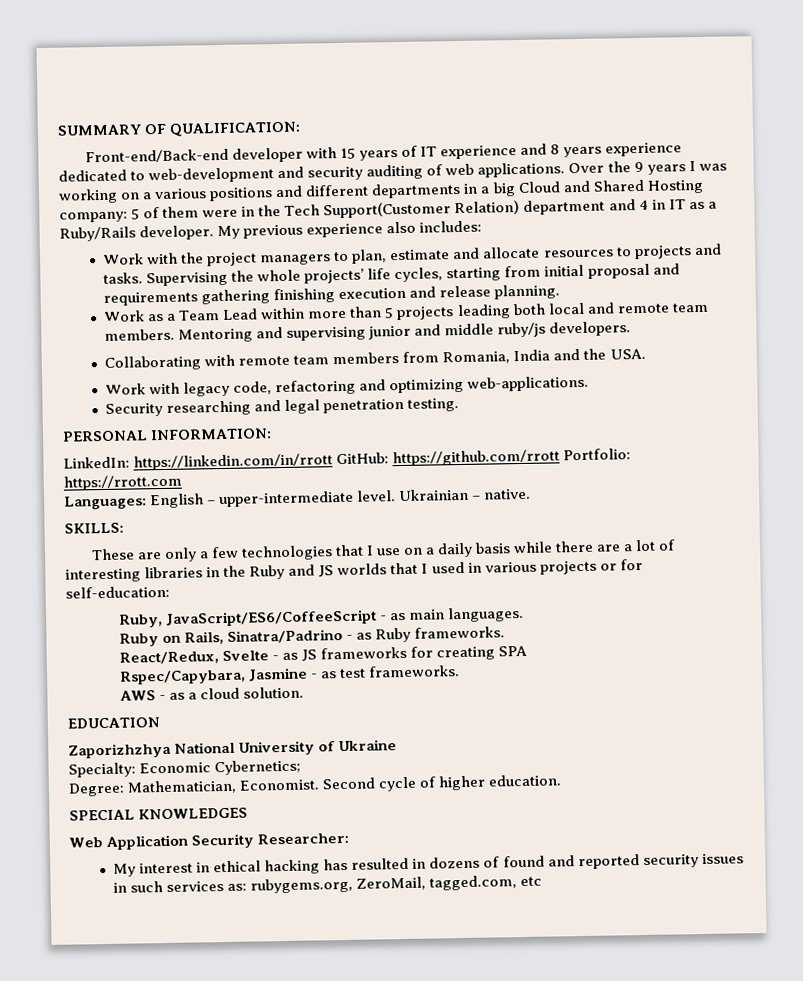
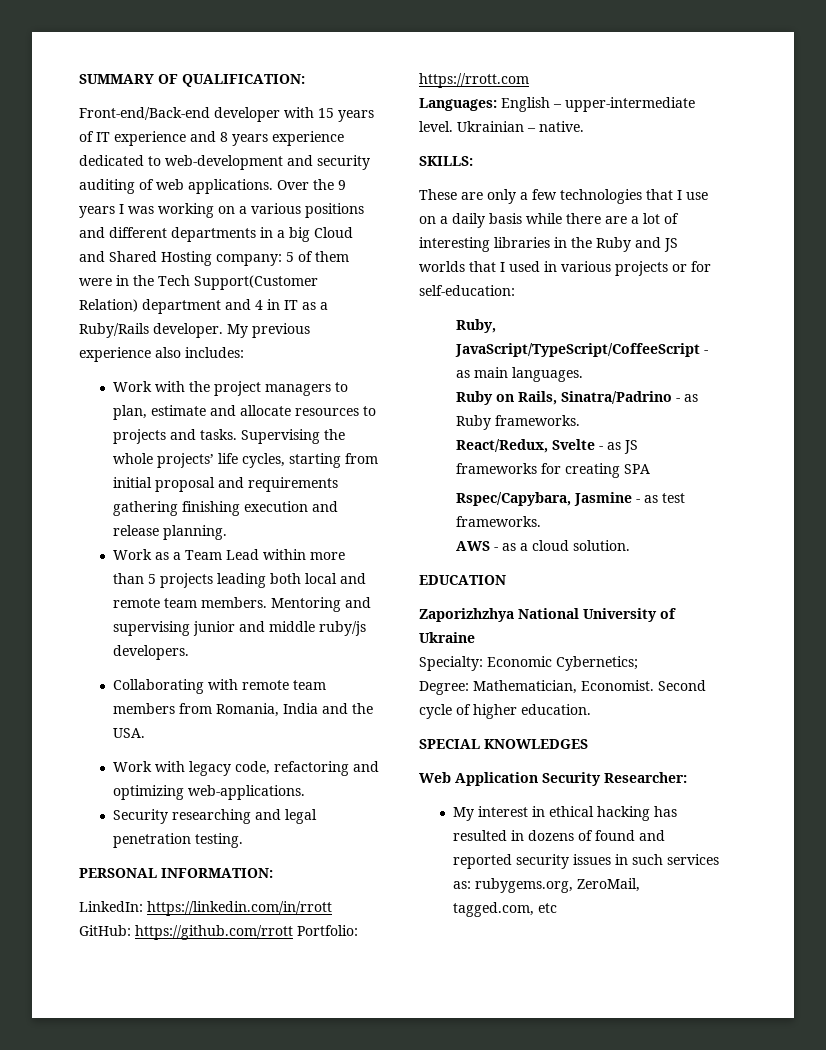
[166,609,378,627] JavaScript/ES6/CoffeeScript -> [455,343,701,357] JavaScript/TypeScript/CoffeeScript

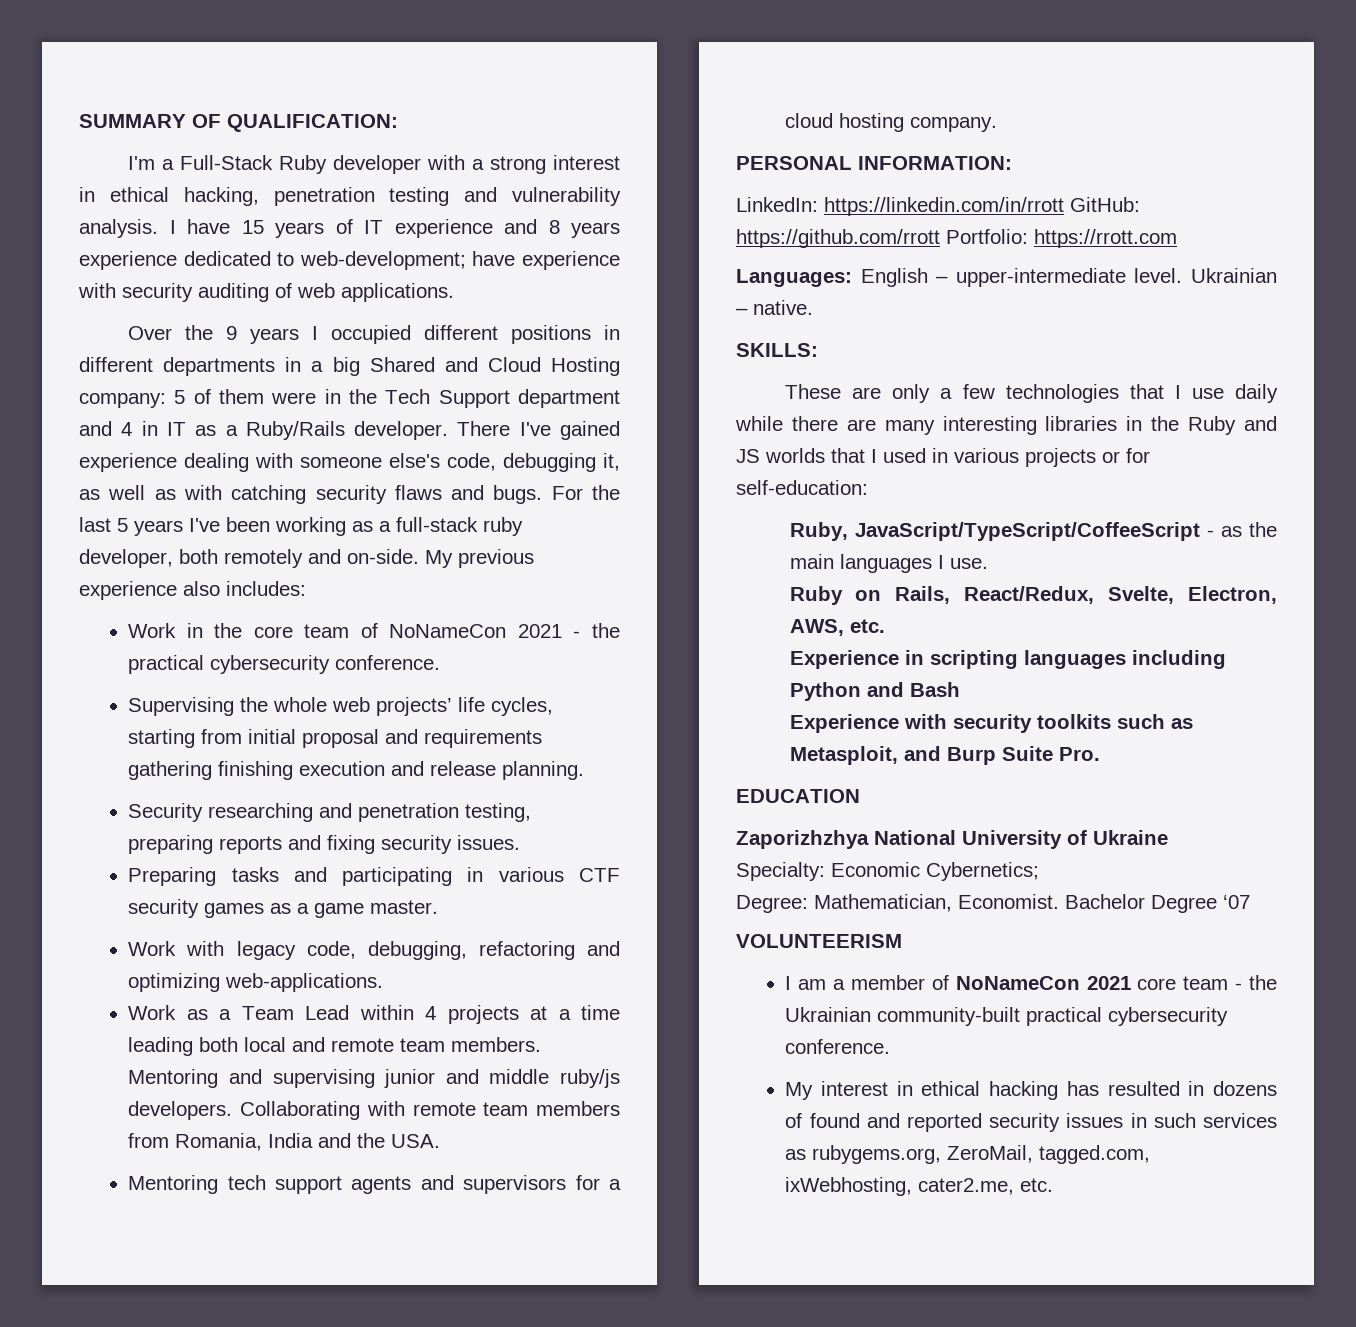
[79,107,314,122] Front-end/Back-end developer with -> [128,155,620,174] [79,187,621,206] [79,219,230,238] I'm a Full-Stack Ruby developer with a strong interest in ethical hacking, penetration testing and vulnerability analysis. I have
[165,155,313,170] web-development and -> [299,251,620,270] [78,283,116,298] web-development; have experience with
(273, 186) none -> (454, 292) //
[128,203,364,218] [79,227,105,238] was working on a various positions and -> [331,325,620,344] occupied different positions in
[314,227,353,238] [79,251,157,262] Cloud and Shared -> [369,357,541,372] Shared and Cloud
[194,275,318,290] [79,299,138,312] Support(Customer Relation) -> [438,390,510,408] Support
(223, 330) none -> [457,421,620,440] [79,453,620,472] [79,485,620,504] [79,517,523,536] [79,549,419,568] There I've gained experience dealing with someone else's code, debugging it, as well as with catching security flaws and bugs. For the last 5 years I've been working as a full-stack ruby developer, both remotely and on-side.
[154,381,348,396] [112,405,376,420] [112,429,237,444] with the project managers to plan, estimate and allocate resources to projects and tasks. -> [186,623,621,638] [128,655,441,674] in the core team of NoNameCon 2021 - the practical cybersecurity conference. //
(153, 458) none -> [332,697,371,712] web
(227, 532) none -> [128,803,532,822] [128,835,521,854] [128,867,620,886] [128,899,439,918] [128,941,620,960] [128,973,384,992] // Security researching and penetration testing, preparing reports and fixing security issues. // Preparing tasks and participating in various CTF security games as a game master. // Work with legacy code, debugging, refactoring and optimizing web-applications.
[309,552,345,560] [112,573,213,588] more than 5 projects -> [425,1005,620,1024] 4 projects at a time
(189, 652) // -> (233, 1110) none
[112,761,379,776] [112,785,305,800] [112,809,317,824] [112,833,243,848] Work with legacy code, refactoring and optimizing web-applications. // Security researching and legal penetration testing. -> [128,1175,622,1194] [785,113,998,132] Mentoring tech support agents and supervisors for a cloud hosting company.
[419,213,679,228] on a daily basis while there are a lot of -> [1235,384,1278,403] [735,416,935,435] daily while there are many
[474,367,584,382] [456,391,699,405] [456,415,581,430] [456,439,639,454] [456,463,651,478] [456,492,686,506] [456,516,542,527] [456,540,631,551] main languages. // Ruby on Rails, Sinatra/Padrino - as Ruby frameworks. // React/Redux, Svelte - as JS frameworks for creating SPA // Rspec/Capybara, Jasmine - as test frameworks. // AWS - as a cloud solution. -> [1249,522,1277,537] [789,554,988,573] [789,586,1277,605] [789,619,885,636] [789,650,1226,669] [789,682,960,701] [789,714,1193,733] [789,746,1100,765] the main languages I use. // Ruby on Rails, React/Redux, Svelte, Electron, AWS, etc. // Experience in scripting languages including Python and Bash // Experience with security toolkits such as Metasploit, and Burp Suite Pro.
[658,680,706,691] [419,704,591,719] [419,739,588,749] [419,772,687,786] Second cycle of higher education. // SPECIAL KNOWLEDGES // Web Application Security Researcher: -> [1065,894,1250,913] [736,934,902,948] [785,975,1277,990] [785,1007,1229,1026] [785,1039,891,1054] Bachelor Degree ‘07 // VOLUNTEERISM // I am a member of NoNameCon 2021 core team - the Ukrainian community-built practical cybersecurity conference.
[452,881,471,889] as: -> [785,1149,807,1160] as
[537,903,557,913] etc -> [785,1177,1054,1196] ixWebhosting, cater2.me, etc.

